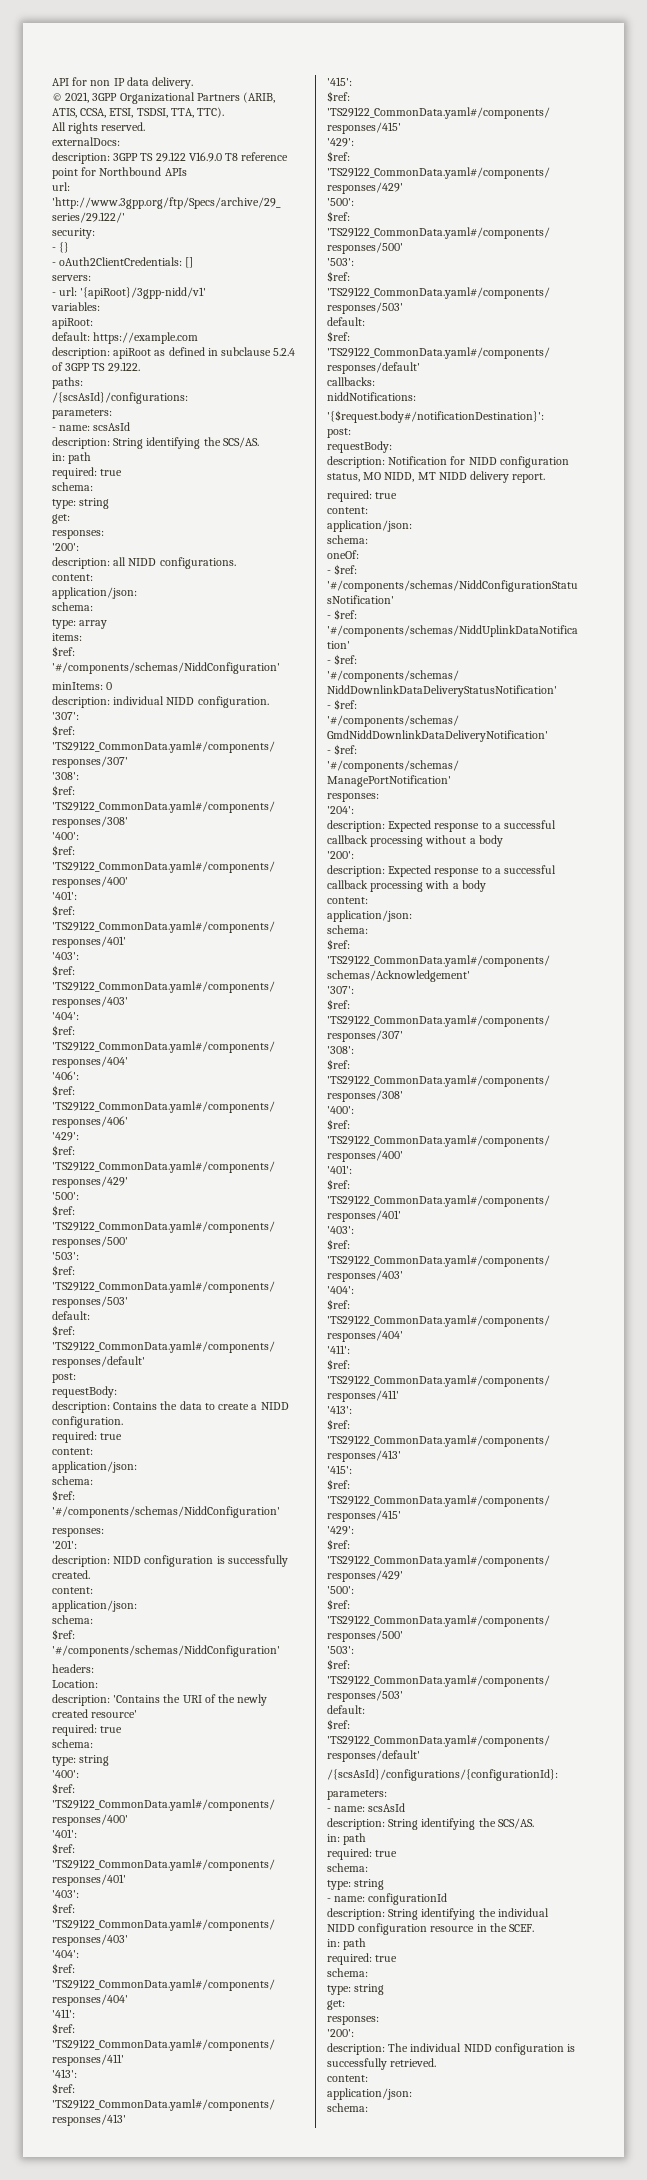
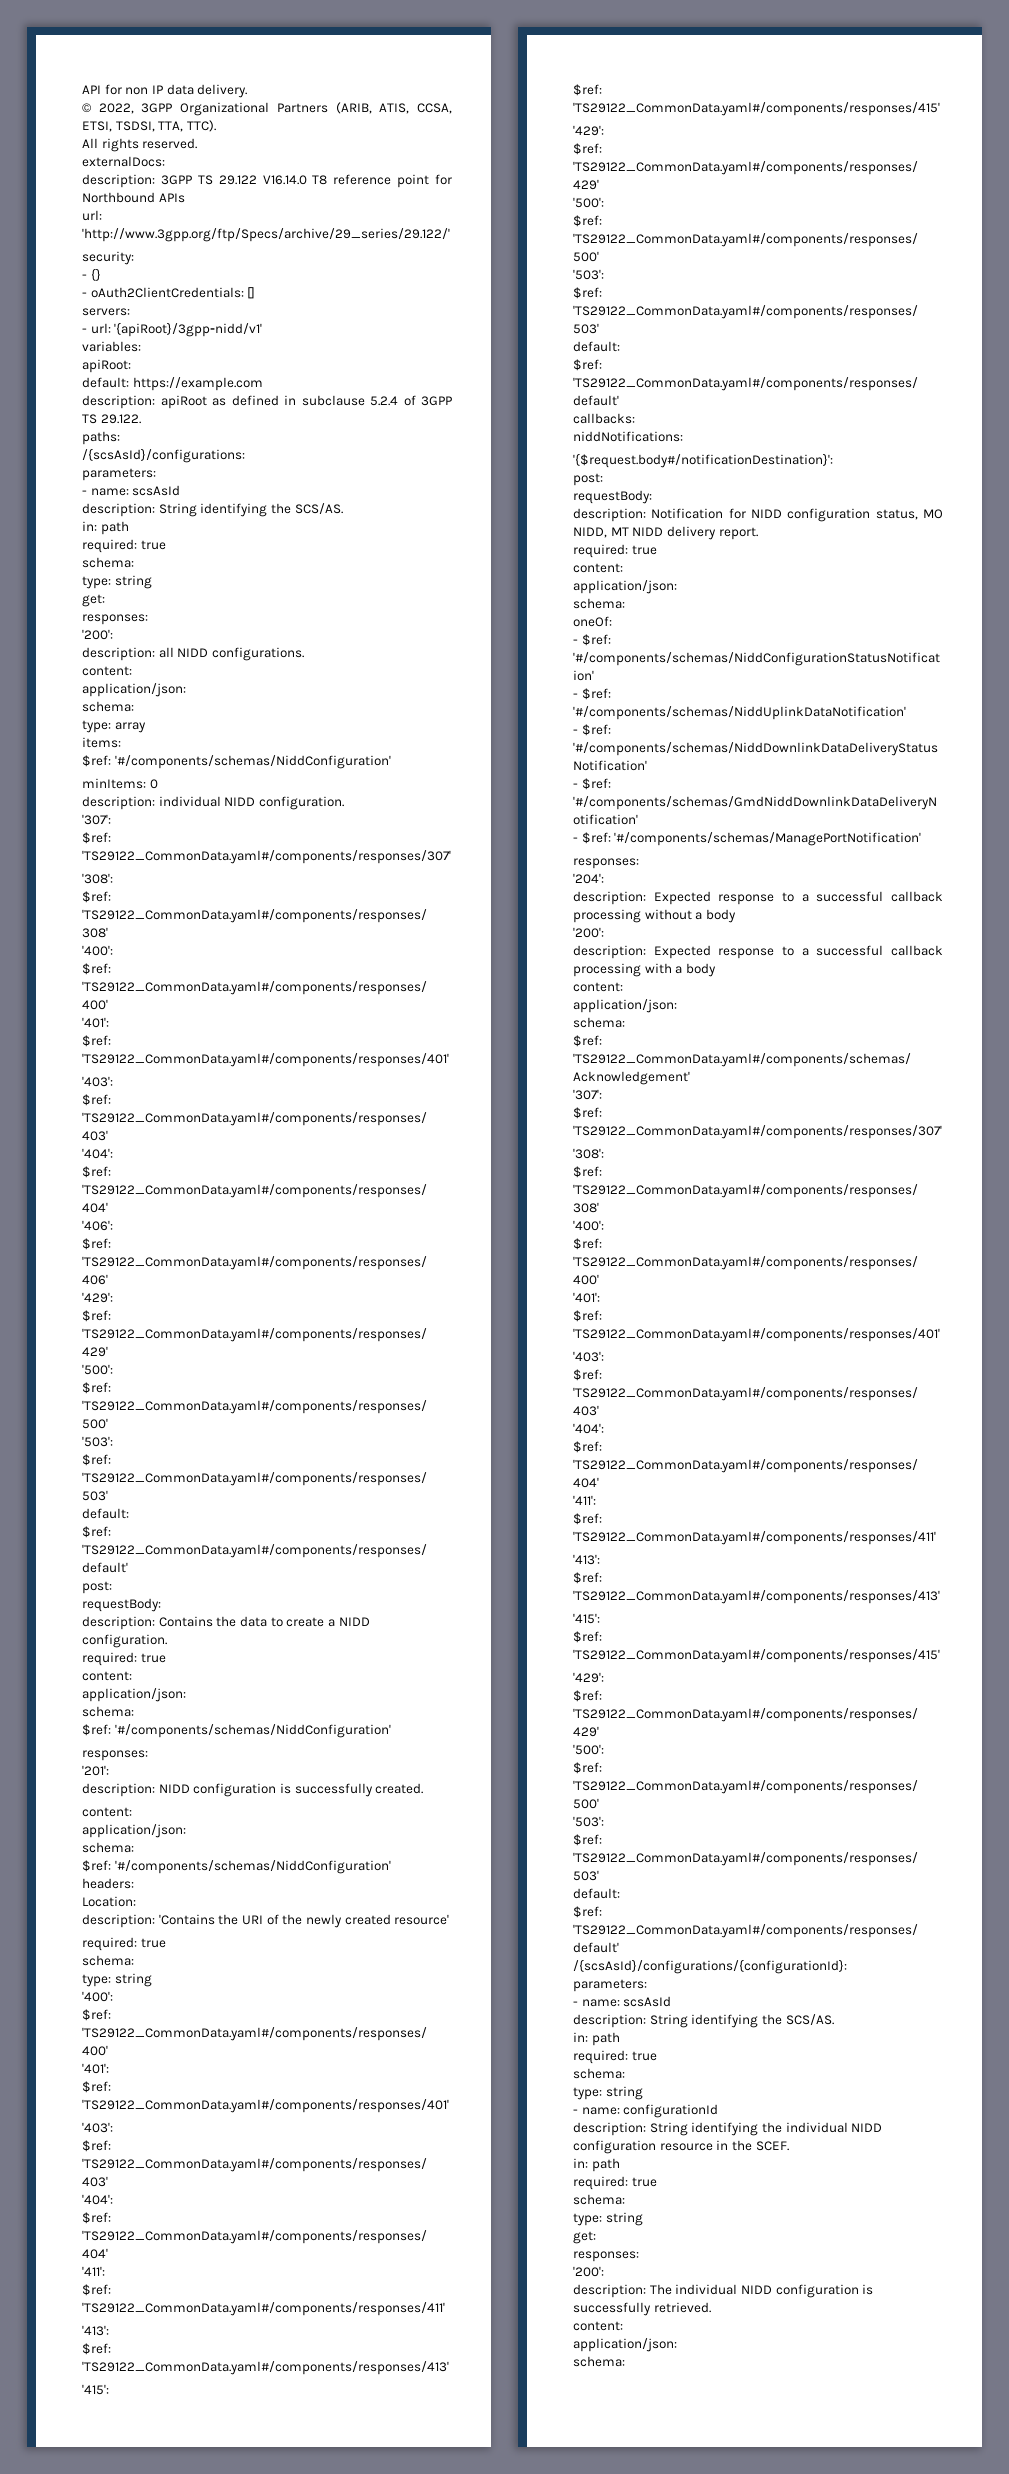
[65,92,90,103] 2021, -> [98,103,134,114] 2022,
[188,152,222,162] V16.9.0 -> [262,175,307,185] V16.14.0

